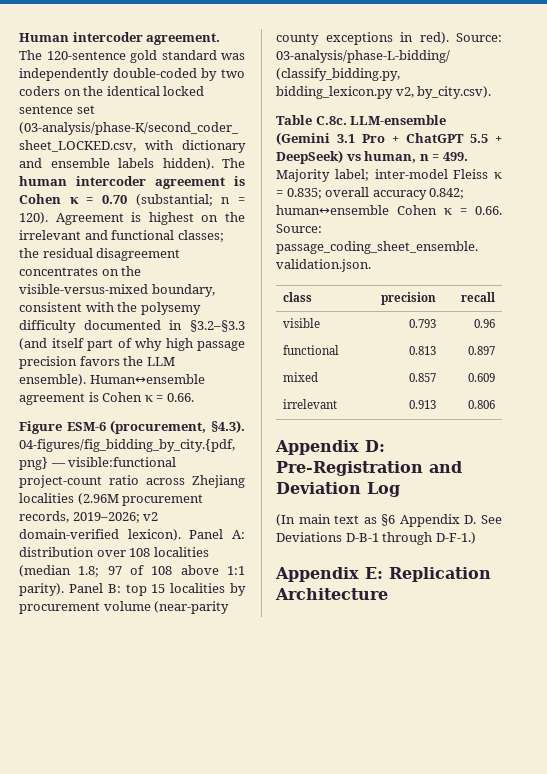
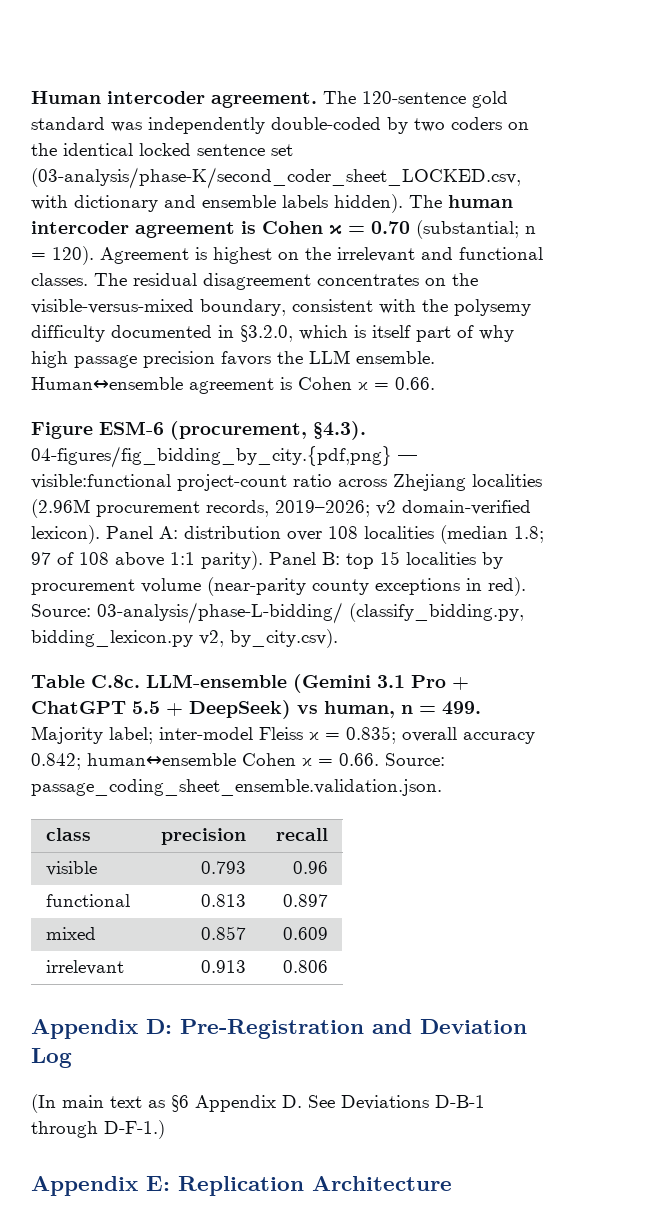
[177,230,224,242] [19,248,39,258] classes; the -> [31,273,127,286] classes. The
[190,320,245,332] [19,338,47,350] §3.2–§3.3 (and -> [240,325,366,342] §3.2.0, which is
[19,374,86,386] ensemble). -> [356,351,435,364] ensemble.

